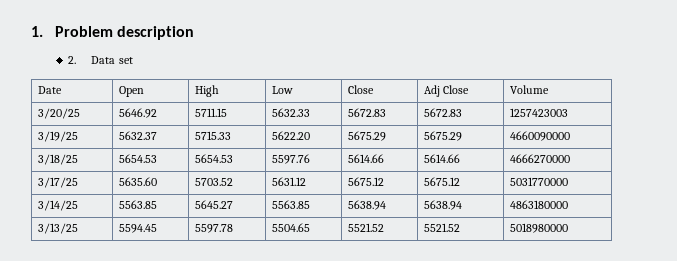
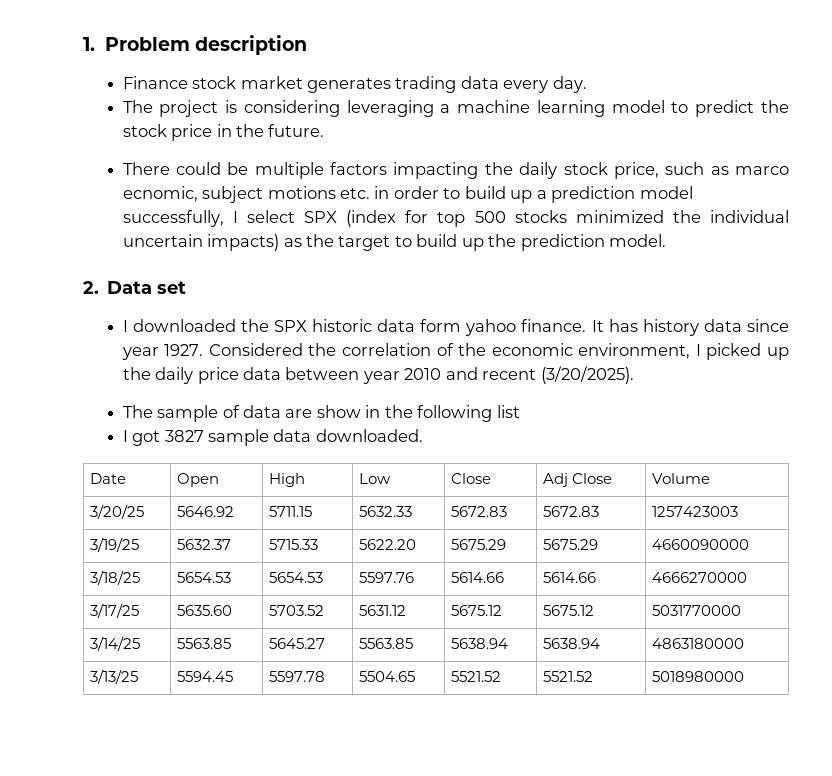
[67,56,133,64] 2. Data set -> [122,76,587,93] [122,100,789,117] [122,124,325,141] [122,162,789,179] [122,186,693,203] [122,210,789,227] [122,234,667,251] [83,281,187,294] [122,319,789,336] [121,343,789,360] [122,366,634,384] [122,405,520,422] [122,429,423,446] Finance stock market generates trading data every day. // The project is considering leveraging a machine learning model to predict the stock price in the future. // There could be multiple factors impacting the daily stock price, such as marco ecnomic, subject motions etc. in order to build up a prediction model successfully, I select SPX (index for top 500 stocks minimized the individual uncertain impacts) as the target to build up the prediction model. // 2. Data set // I downloaded the SPX historic data form yahoo finance. It has history data since year 1927. Considered the correlation of the economic environment, I picked up the daily price data between year 2010 and recent (3/20/2025). // The sample of data are show in the following list // I got 3827 sample data downloaded.

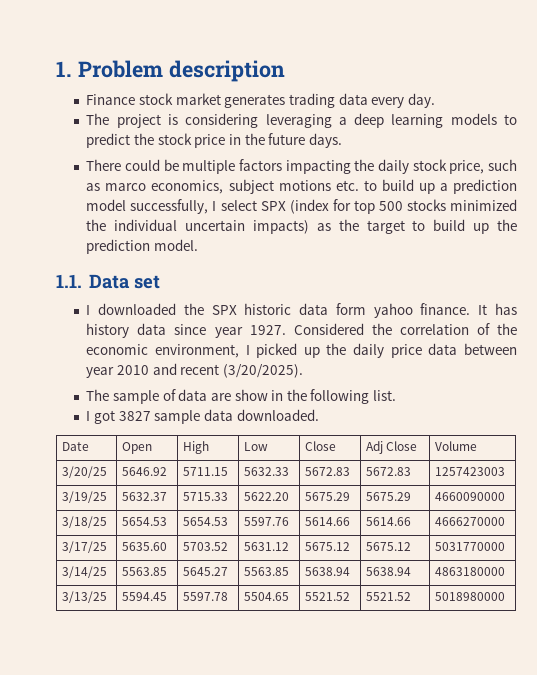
[457,100,665,117] machine learning model -> [354,113,497,128] deep learning models
[268,124,325,137] future. -> [268,133,342,148] future days.
[122,186,198,202] ecnomic, -> [151,180,224,194] economics,
[374,186,439,199] in order -> (359, 185) none
[83,281,99,294] 2. -> [56,274,82,288] 1.1.
[496,405,520,418] list -> [373,390,397,401] list.

